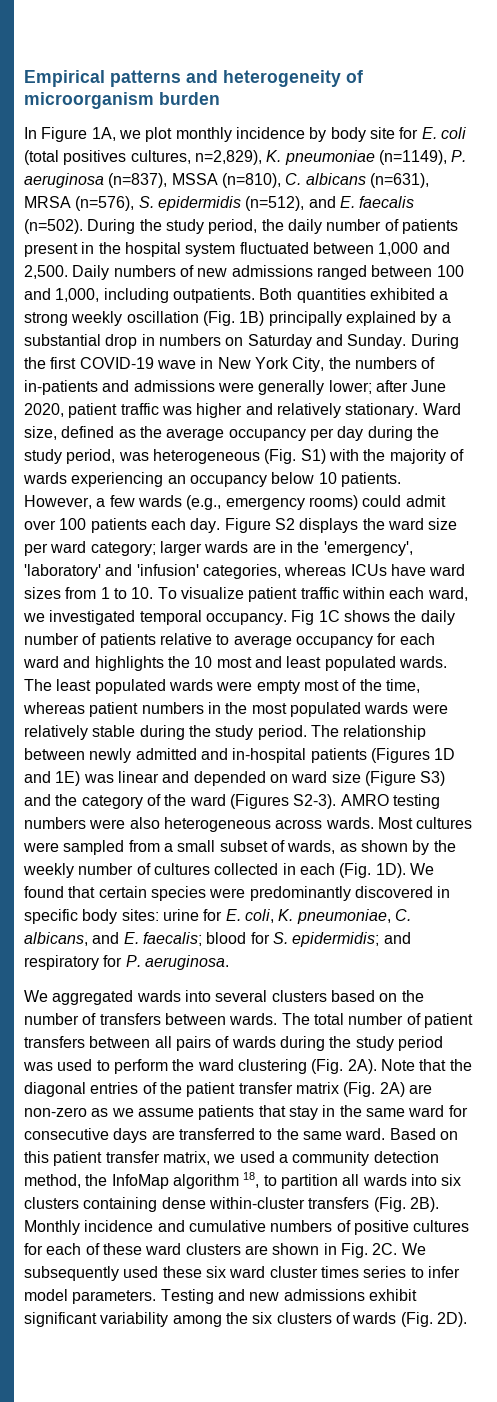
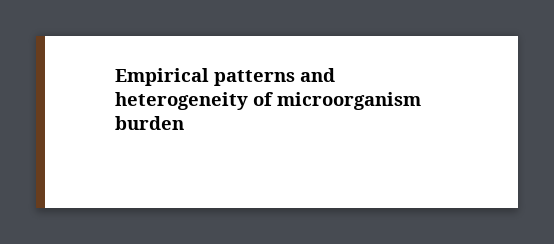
[24,127,466,142] [24,150,467,165] [24,173,429,188] [24,196,415,211] [24,219,458,234] [24,242,450,257] [24,265,464,280] [24,288,449,303] [24,311,451,326] [24,334,459,349] [24,357,436,372] [24,380,447,395] [24,403,461,418] [24,426,439,441] [24,449,464,464] [23,472,401,487] [24,495,446,510] [24,518,458,533] [24,541,413,556] [24,564,466,579] [24,587,468,602] [23,610,455,625] [24,633,435,648] [23,656,447,671] [24,679,420,694] [23,702,448,717] [24,725,427,740] [24,748,456,763] [24,771,446,786] [24,794,440,809] [24,817,473,832] [23,840,456,855] [23,863,434,878] [24,886,451,901] [24,909,411,924] [24,932,411,947] [24,955,229,970] [24,990,424,1005] [24,1013,473,1028] [24,1036,443,1051] [23,1059,472,1074] [24,1082,432,1097] [24,1105,468,1120] [24,1128,458,1143] [24,1151,439,1166] [24,1172,462,1189] [24,1197,439,1212] [24,1220,470,1235] [24,1243,426,1258] [24,1266,460,1281] [24,1289,417,1304] [24,1312,467,1327] // In Figure 1A, we plot monthly incidence by body site for E. coli (total positives cultures, n=2,829), K. pneumoniae (n=1149), P. aeruginosa (n=837), MSSA (n=810), C. albicans (n=631), MRSA (n=576), S. epidermidis (n=512), and E. faecalis (n=502). During the study period, the daily number of patients present in the hospital system fluctuated between 1,000 and 2,500. Daily numbers of new admissions ranged between 100 and 1,000, including outpatients. Both quantities exhibited a strong weekly oscillation (Fig. 1B) principally explained by a substantial drop in numbers on Saturday and Sunday. During the first COVID-19 wave in New York City, the numbers of in-patients and admissions were generally lower; after June 2020, patient traffic was higher and relatively stationary. Ward size, defined as the average occupancy per day during the study period, was heterogeneous (Fig. S1) with the majority of wards experiencing an occupancy below 10 patients. However, a few wards (e.g., emergency rooms) could admit over 100 patients each day. Figure S2 displays the ward size per ward category; larger wards are in the 'emergency', 'laboratory' and 'infusion' categories, whereas ICUs have ward sizes from 1 to 10. To visualize patient traffic within each ward, we investigated temporal occupancy. Fig 1C shows the daily number of patients relative to average occupancy for each ward and highlights the 10 most and least populated wards. The least populated wards were empty most of the time, whereas patient numbers in the most populated wards were relatively stable during the study period. The relationship between newly admitted and in-hospital patients (Figures 1D and 1E) was linear and depended on ward size (Figure S3) and the category of the ward (Figures S2-3). AMRO testing numbers were also heterogeneous across wards. Most cultures were sampled from a small subset of wards, as shown by the weekly number of cultures collected in each (Fig. 1D). We found that certain species were predominantly discovered in specific body sites: urine for E. coli, K. pneumoniae, C. albicans, and E. faecalis; blood for S. epidermidis; and respiratory for P. aeruginosa. // We aggregated wards into several clusters based on the number of transfers between wards. The total number of patient transfers between all pairs of wards during the study period was used to perform the ward clustering (Fig. 2A). Note that the diagonal entries of the patient transfer matrix (Fig. 2A) are non-zero as we assume patients that stay in the same ward for consecutive days are transferred to the same ward. Based on this patient transfer matrix, we used a community detection method, the InfoMap algorithm 18, to partition all wards into six clusters containing dense within-cluster transfers (Fig. 2B). Monthly incidence and cumulative numbers of positive cultures for each of these ward clusters are shown in Fig. 2C. We subsequently used these six ward cluster times series to infer model parameters. Testing and new admissions exhibit significant variability among the six clusters of wards (Fig. 2D). -> (184, 123) none

